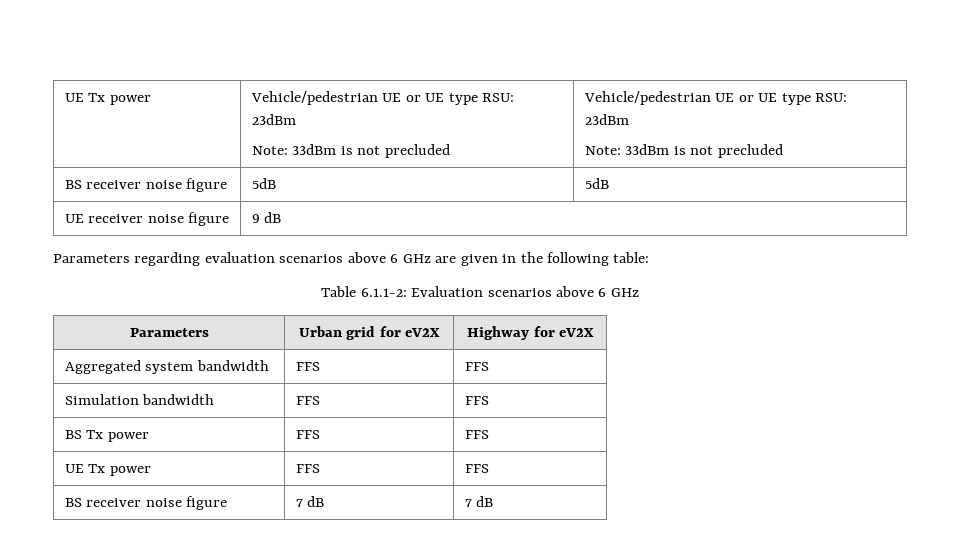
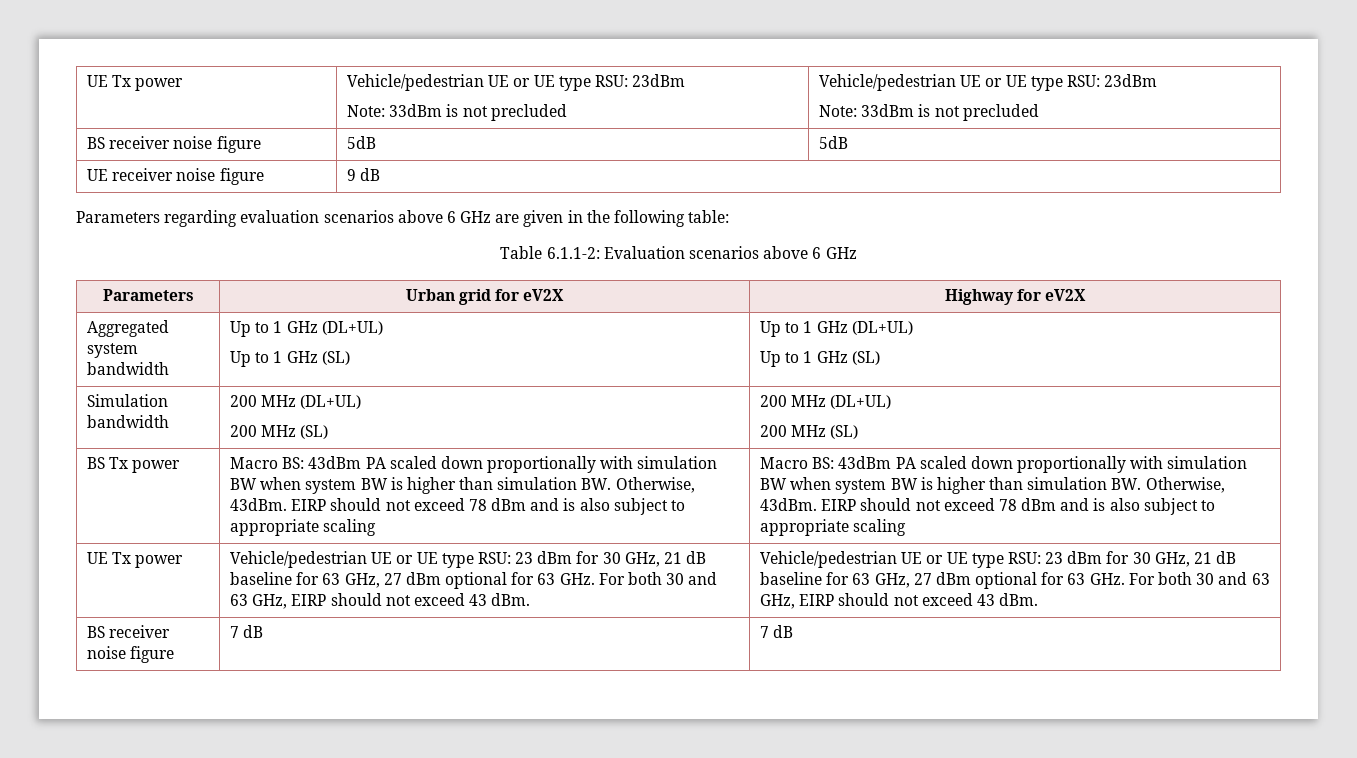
[295,362,320,371] [464,362,489,371] [64,394,215,405] [295,396,320,405] [464,396,489,405] [64,430,149,442] [295,430,320,439] [464,430,489,439] [64,464,151,476] [295,464,320,473] [464,464,489,473] FFS | FFS // Simulation bandwidth | FFS | FFS // BS Tx power | FFS | FFS // UE Tx power | FFS | FFS -> [229,321,383,337] [229,351,350,367] [759,321,913,337] [759,351,880,367] [86,394,168,407] [86,415,169,428] [229,395,362,409] [229,425,329,439] [759,395,892,409] [759,425,859,439] [86,457,181,473] [229,456,718,473] [229,477,695,494] [229,498,685,515] [229,519,377,536] [759,456,1248,473] [759,477,1225,494] [759,498,1215,515] [759,519,907,536] [86,552,184,568] [229,551,707,568] [229,572,718,589] [229,593,531,609] [759,551,1237,568] [759,572,1270,589] [759,593,1039,609] Up to 1 GHz (DL+UL) // Up to 1 GHz (SL) | Up to 1 GHz (DL+UL) // Up to 1 GHz (SL) // Simulation bandwidth | 200 MHz (DL+UL) // 200 MHz (SL) | 200 MHz (DL+UL) // 200 MHz (SL) // BS Tx power | Macro BS: 43dBm PA scaled down proportionally with simulation BW when system BW is higher than simulation BW. Otherwise, 43dBm. EIRP should not exceed 78 dBm and is also subject to appropriate scaling | Macro BS: 43dBm PA scaled down proportionally with simulation BW when system BW is higher than simulation BW. Otherwise, 43dBm. EIRP should not exceed 78 dBm and is also subject to appropriate scaling // UE Tx power | Vehicle/pedestrian UE or UE type RSU: 23 dBm for 30 GHz, 21 dB baseline for 63 GHz, 27 dBm optional for 63 GHz. For both 30 and 63 GHz, EIRP should not exceed 43 dBm. | Vehicle/pedestrian UE or UE type RSU: 23 dBm for 30 GHz, 21 dB baseline for 63 GHz, 27 dBm optional for 63 GHz. For both 30 and 63 GHz, EIRP should not exceed 43 dBm.

